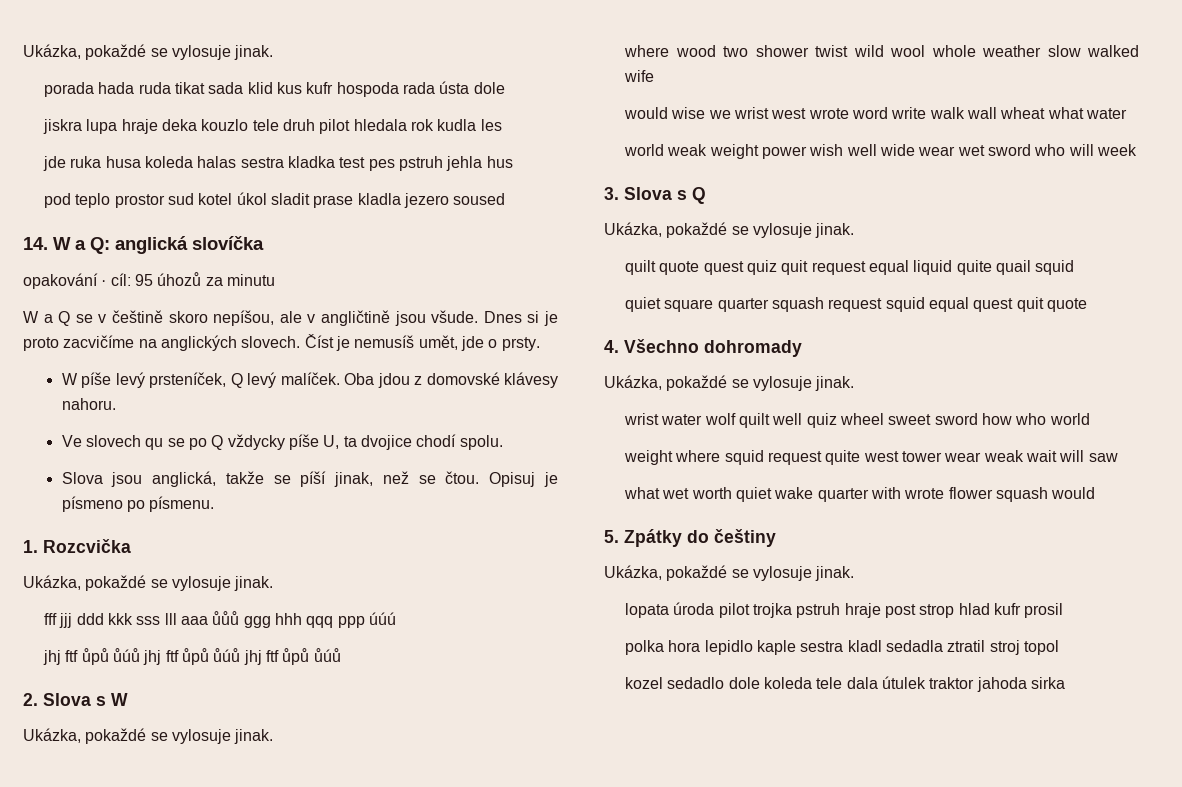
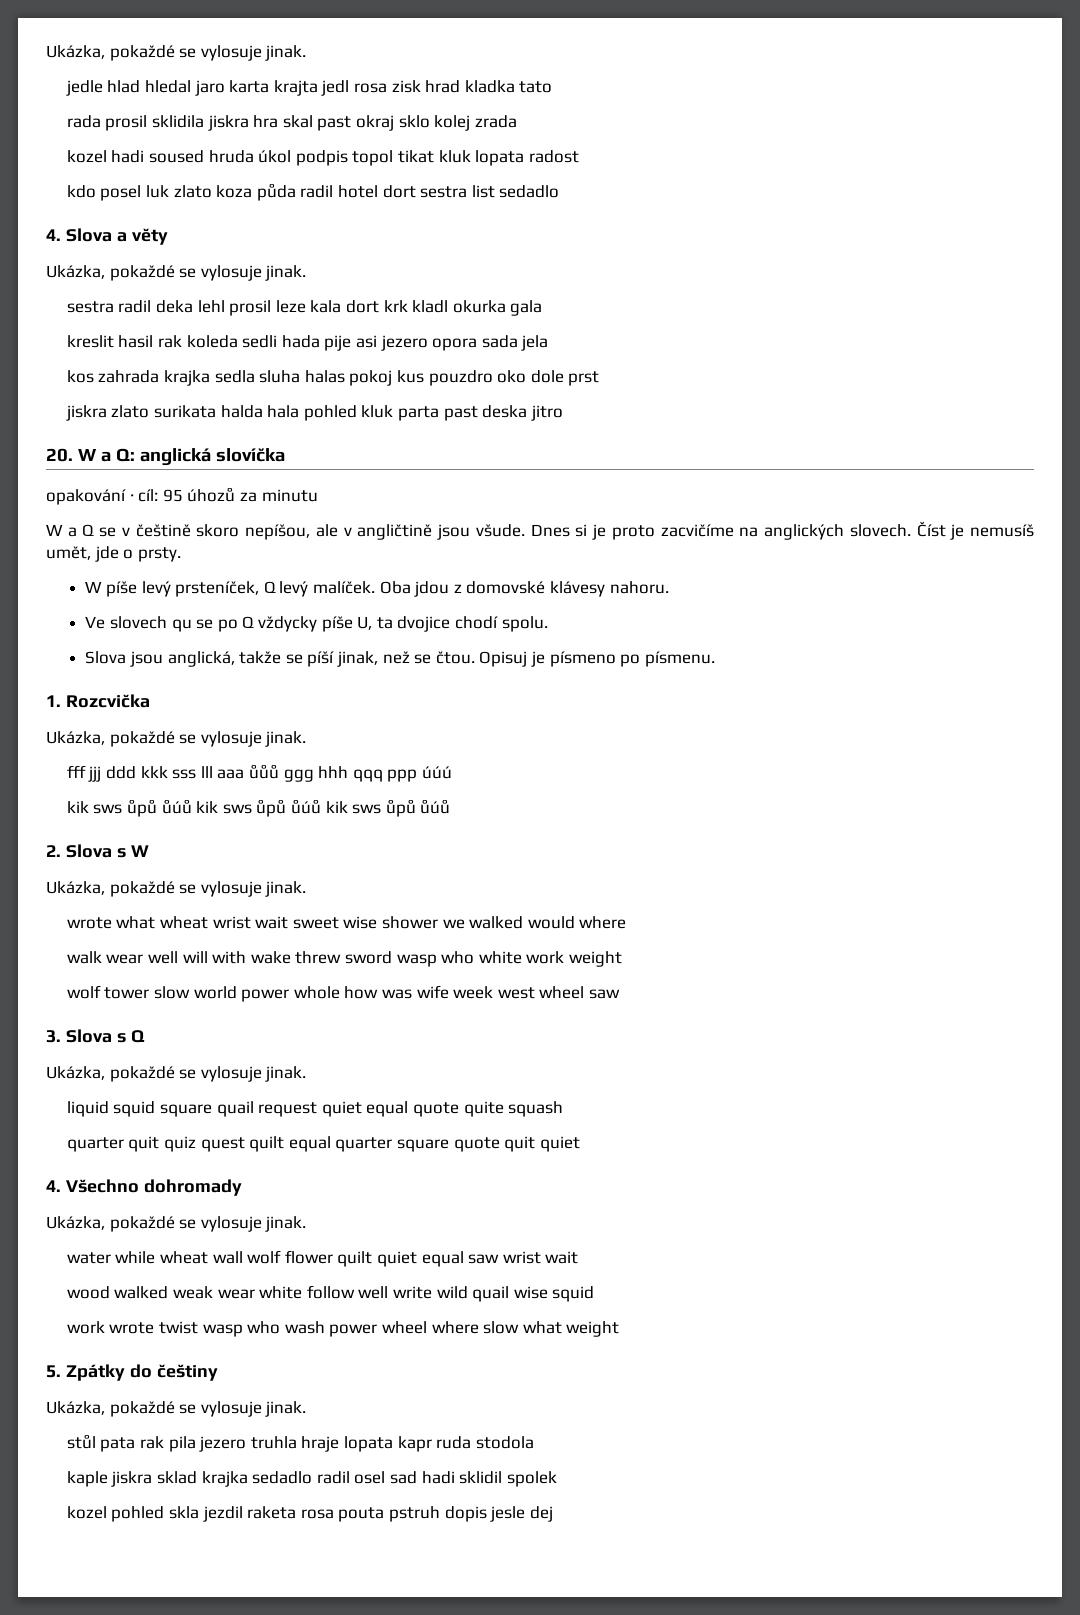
[23,44,274,60] [44,81,505,97] [43,119,502,134] [43,156,513,171] [44,192,506,208] [23,237,48,250] Ukázka, pokaždé se vylosuje jinak. // porada hada ruda tikat sada klid kus kufr hospoda rada ústa dole // jiskra lupa hraje deka kouzlo tele druh pilot hledala rok kudla les // jde ruka husa koleda halas sestra kladka test pes pstruh jehla hus // pod teplo prostor sud kotel úkol sladit prase kladla jezero soused // 14. -> [46,45,307,61] [65,80,553,96] [66,115,517,131] [66,150,579,166] [66,183,560,201] [46,228,168,245] [46,265,307,281] [66,300,543,316] [66,335,549,351] [66,370,600,386] [65,405,563,421] [46,448,73,462] Ukázka, pokaždé se vylosuje jinak. // jedle hlad hledal jaro karta krajta jedl rosa zisk hrad kladka tato // rada prosil sklidila jiskra hra skal past okraj sklo kolej zrada // kozel hadi soused hruda úkol podpis topol tikat kluk lopata radost // kdo posel luk zlato koza půda radil hotel dort sestra list sedadlo // 4. Slova a věty // Ukázka, pokaždé se vylosuje jinak. // sestra radil deka lehl prosil leze kala dort krk kladl okurka gala // kreslit hasil rak koleda sedli hada pije asi jezero opora sada jela // kos zahrada krajka sedla sluha halas pokoj kus pouzdro oko dole prst // jiskra zlato surikata halda hala pohled kluk parta past deska jitro // 20.
[43,648,279,665] jhj ftf ůpů ůúů jhj ftf ůpů ůúů jhj ftf -> [66,799,382,817] kik sws ůpů ůúů kik sws ůpů ůúů kik sws
[624,45,1139,57] [624,70,655,82] [624,107,1127,119] [624,144,1137,159] where wood two shower twist wild wool whole weather slow walked wife // would wise we wrist west wrote word write walk wall wheat what water // world weak weight power wish well wide wear wet sword who will week -> [66,916,627,929] [66,951,622,967] [66,985,620,1002] wrote what wheat wrist wait sweet wise shower we walked would where // walk wear well will with wake threw sword wasp who white work weight // wolf tower slow world power whole how was wife week west wheel saw
[625,260,1075,275] [625,297,1087,312] quilt quote quest quiz quit request equal liquid quite quail squid // quiet square quarter squash request squid equal quest quit quote -> [66,1101,564,1117] [66,1136,580,1152] liquid squid square quail request quiet equal quote quite squash // quarter quit quiz quest quilt equal quarter square quote quit quiet
[624,413,1090,428] [624,450,1118,465] [624,487,1096,502] wrist water wolf quilt well quiz wheel sweet sword how who world // weight where squid request quite west tower wear weak wait will saw // what wet worth quiet wake quarter with wrote flower squash would -> [66,1250,579,1267] [66,1285,595,1302] [66,1321,620,1337] water while wheat wall wolf flower quilt quiet equal saw wrist wait // wood walked weak wear white follow well write wild quail wise squid // work wrote twist wasp who wash power wheel where slow what weight
[625,602,1064,618] [625,640,1059,655] [625,676,1065,692] lopata úroda pilot trojka pstruh hraje post strop hlad kufr prosil // polka hora lepidlo kaple sestra kladl sedadla ztratil stroj topol // kozel sedadlo dole koleda tele dala útulek traktor jahoda sirka -> [66,1434,534,1452] [66,1471,557,1487] [66,1506,553,1522] stůl pata rak pila jezero truhla hraje lopata kapr ruda stodola // kaple jiskra sklad krajka sedadlo radil osel sad hadi sklidil spolek // kozel pohled skla jezdil raketa rosa pouta pstruh dopis jesle dej

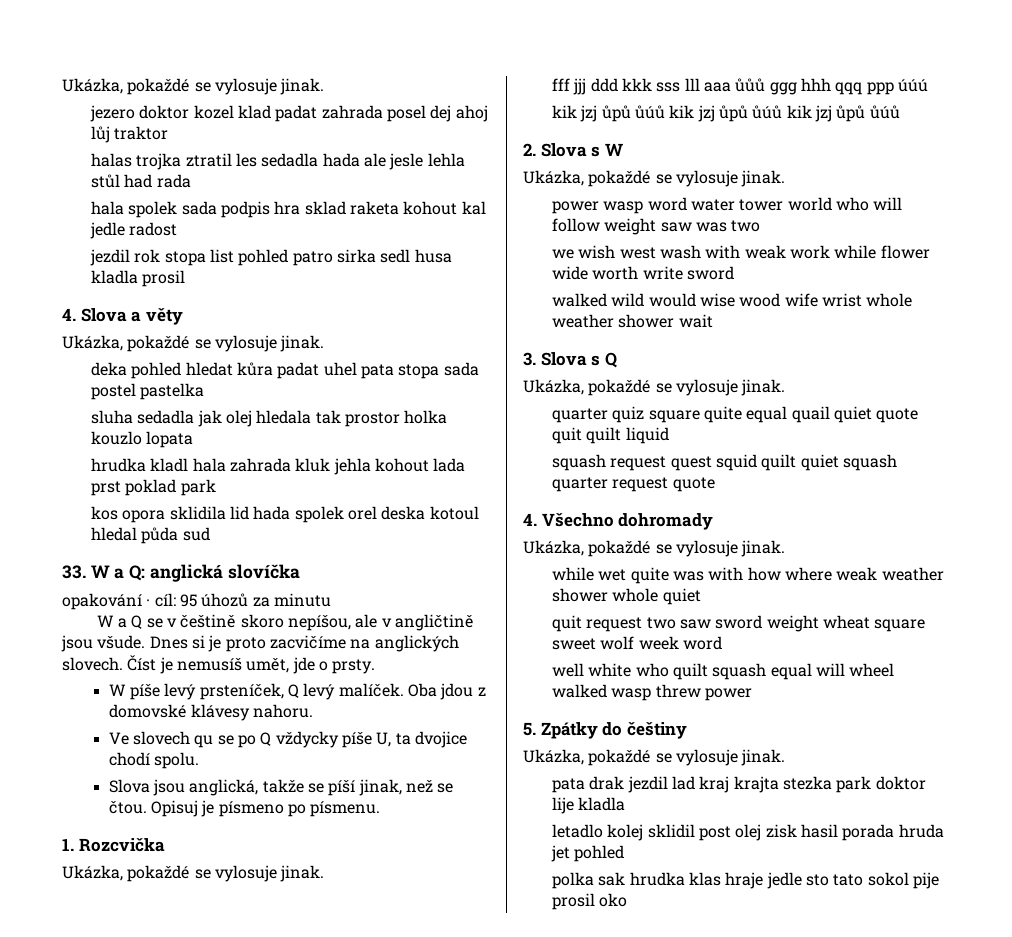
[46,45,307,61] [65,80,553,96] [66,115,517,131] [66,150,579,166] [66,183,560,201] Ukázka, pokaždé se vylosuje jinak. // jedle hlad hledal jaro karta krajta jedl rosa zisk hrad kladka tato // rada prosil sklidila jiskra hra skal past okraj sklo kolej zrada // kozel hadi soused hruda úkol podpis topol tikat kluk lopata radost // kdo posel luk zlato koza půda radil hotel dort sestra list sedadlo -> [62,78,325,95] [90,105,488,122] [91,126,169,143] [91,153,465,170] [91,174,191,188] [91,201,486,218] [90,222,178,239] [90,249,452,266] [91,270,186,287] Ukázka, pokaždé se vylosuje jinak. // jezero doktor kozel klad padat zahrada posel dej ahoj lůj traktor // halas trojka ztratil les sedadla hada ale jesle lehla stůl had rada // hala spolek sada podpis hra sklad raketa kohout kal jedle radost // jezdil rok stopa list pohled patro sirka sedl husa kladla prosil
[66,300,543,316] [66,335,549,351] [66,370,600,386] [65,405,563,421] [46,448,73,462] sestra radil deka lehl prosil leze kala dort krk kladl okurka gala // kreslit hasil rak koleda sedli hada pije asi jezero opora sada jela // kos zahrada krajka sedla sluha halas pokoj kus pouzdro oko dole prst // jiskra zlato surikata halda hala pohled kluk parta past deska jitro // 20. -> [91,362,479,379] [91,383,205,400] [91,410,448,427] [91,431,194,448] [91,458,466,475] [91,479,216,496] [91,506,479,523] [91,527,210,544] [62,565,86,579] deka pohled hledat kůra padat uhel pata stopa sada postel pastelka // sluha sedadla jak olej hledala tak prostor holka kouzlo lopata // hrudka kladl hala zahrada kluk jehla kohout lada prst poklad park // kos opora sklidila lid hada spolek orel deska kotoul hledal půda sud // 33.
[93,799,382,817] sws ůpů ůúů kik sws ůpů ůúů kik sws -> [580,105,832,122] jzj ůpů ůúů kik jzj ůpů ůúů kik jzj
[66,916,627,929] [66,951,622,967] [66,985,620,1002] wrote what wheat wrist wait sweet wise shower we walked would where // walk wear well will with wake threw sword wasp who white work weight // wolf tower slow world power whole how was wife week west wheel saw -> [552,197,903,214] [552,218,761,235] [552,245,930,259] [552,266,734,280] [552,293,913,307] [552,314,713,328] power wasp word water tower world who will follow weight saw was two // we wish west wash with weak work while flower wide worth write sword // walked wild would wise wood wife wrist whole weather shower wait
[66,1101,564,1117] [66,1136,580,1152] liquid squid square quail request quiet equal quote quite squash // quarter quit quiz quest quilt equal quarter square quote quit quiet -> [552,406,919,423] [552,427,669,444] [552,454,897,471] [552,477,715,492] quarter quiz square quite equal quail quiet quote quit quilt liquid // squash request quest squid quilt quiet squash quarter request quote
[66,1250,579,1267] [66,1285,595,1302] [66,1321,620,1337] water while wheat wall wolf flower quilt quiet equal saw wrist wait // wood walked weak wear white follow well write wild quail wise squid // work wrote twist wasp who wash power wheel where slow what weight -> [552,567,944,584] [552,588,701,605] [552,615,926,632] [552,636,722,650] [552,663,895,680] [552,684,752,701] while wet quite was with how where weak weather shower whole quiet // quit request two saw sword weight wheat square sweet wolf week word // well white who quilt squash equal will wheel walked wasp threw power
[66,1434,534,1452] [66,1471,557,1487] [66,1506,553,1522] stůl pata rak pila jezero truhla hraje lopata kapr ruda stodola // kaple jiskra sklad krajka sedadlo radil osel sad hadi sklidil spolek // kozel pohled skla jezdil raketa rosa pouta pstruh dopis jesle dej -> [552,776,926,793] [552,797,626,814] [552,824,944,841] [551,845,625,862] [552,872,939,889] [552,893,628,910] pata drak jezdil lad kraj krajta stezka park doktor lije kladla // letadlo kolej sklidil post olej zisk hasil porada hruda jet pohled // polka sak hrudka klas hraje jedle sto tato sokol pije prosil oko

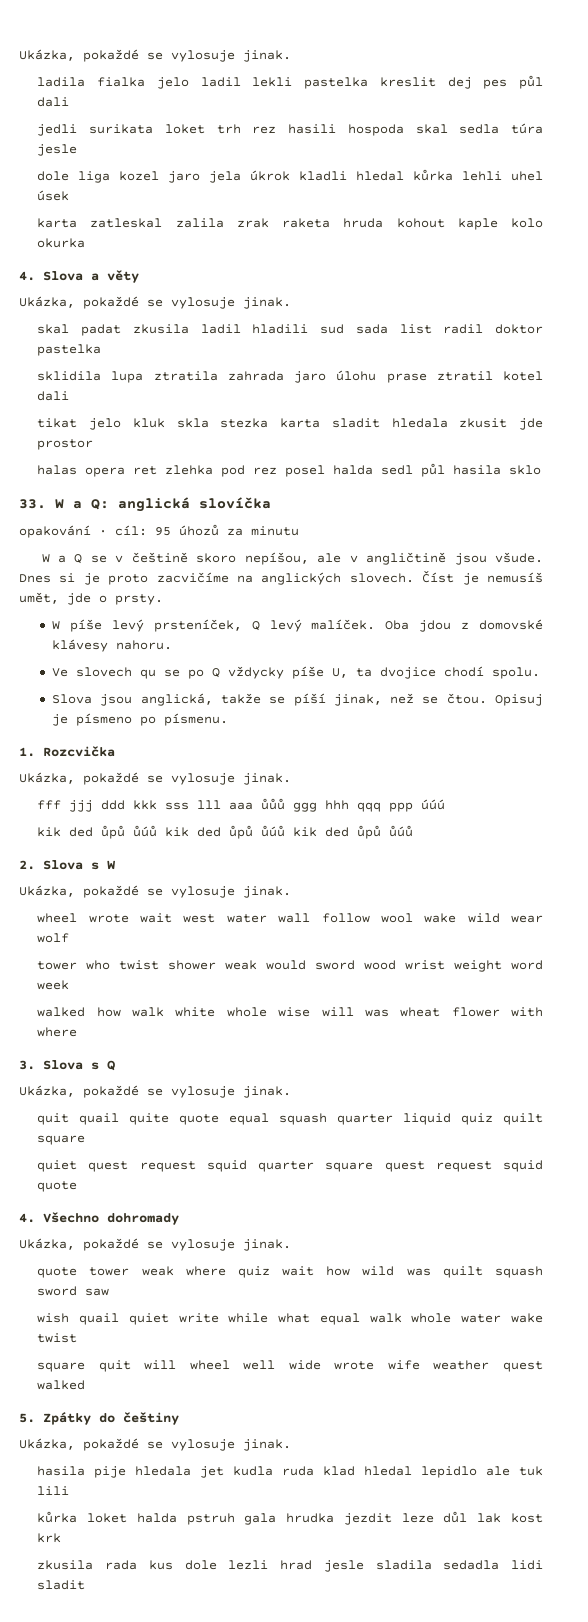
[62,78,325,95] [90,105,488,122] [91,126,169,143] [91,153,465,170] [91,174,191,188] [91,201,486,218] [90,222,178,239] [90,249,452,266] [91,270,186,287] Ukázka, pokaždé se vylosuje jinak. // jezero doktor kozel klad padat zahrada posel dej ahoj lůj traktor // halas trojka ztratil les sedadla hada ale jesle lehla stůl had rada // hala spolek sada podpis hra sklad raketa kohout kal jedle radost // jezdil rok stopa list pohled patro sirka sedl husa kladla prosil -> [19,49,291,62] [37,75,543,89] [37,97,70,107] [37,123,543,136] [37,144,78,156] [37,169,544,183] [37,190,70,201] [37,218,543,230] [37,238,86,248] Ukázka, pokaždé se vylosuje jinak. // ladila fialka jelo ladil lekli pastelka kreslit dej pes půl dali // jedli surikata loket trh rez hasili hospoda skal sedla túra jesle // dole liga kozel jaro jela úkrok kladli hledal kůrka lehli uhel úsek // karta zatleskal zalila zrak raketa hruda kohout kaple kolo okurka
[91,362,479,379] [91,383,205,400] [91,410,448,427] [91,431,194,448] [91,458,466,475] [91,479,216,496] [91,506,479,523] [91,527,210,544] deka pohled hledat kůra padat uhel pata stopa sada postel pastelka // sluha sedadla jak olej hledala tak prostor holka kouzlo lopata // hrudka kladl hala zahrada kluk jehla kohout lada prst poklad park // kos opora sklidila lid hada spolek orel deska kotoul hledal půda sud -> [37,324,543,336] [37,344,102,356] [37,370,543,383] [37,391,70,401] [37,418,543,430] [37,439,94,450] [37,463,542,477] skal padat zkusila ladil hladili sud sada list radil doktor pastelka // sklidila lupa ztratila zahrada jaro úlohu prase ztratil kotel dali // tikat jelo kluk skla stezka karta sladit hledala zkusit jde prostor // halas opera ret zlehka pod rez posel halda sedl půl hasila sklo
[580,105,832,122] jzj ůpů ůúů kik jzj ůpů ůúů kik jzj -> [69,825,350,839] ded ůpů ůúů kik ded ůpů ůúů kik ded
[552,197,903,214] [552,218,761,235] [552,245,930,259] [552,266,734,280] [552,293,913,307] [552,314,713,328] power wasp word water tower world who will follow weight saw was two // we wish west wash with weak work while flower wide worth write sword // walked wild would wise wood wife wrist whole weather shower wait -> [37,913,543,923] [37,933,70,943] [37,960,544,972] [37,980,70,990] [37,1007,543,1017] [37,1027,78,1037] wheel wrote wait west water wall follow wool wake wild wear wolf // tower who twist shower weak would sword wood wrist weight word week // walked how walk white whole wise will was wheat flower with where
[552,406,919,423] [552,427,669,444] [552,454,897,471] [552,477,669,492] quarter quiz square quite equal quail quiet quote quit quilt liquid // squash request quest squid quilt quiet squash quarter request -> [37,1113,544,1125] [37,1135,86,1145] [37,1160,543,1172] quit quail quite quote equal squash quarter liquid quiz quilt square // quiet quest request squid quarter square quest request squid
[552,567,944,584] [552,588,701,605] [552,615,926,632] [552,636,722,650] [552,663,895,680] [552,684,752,701] while wet quite was with how where weak weather shower whole quiet // quit request two saw sword weight wheat square sweet wolf week word // well white who quilt squash equal will wheel walked wasp threw power -> [37,1266,543,1278] [37,1286,110,1296] [37,1313,544,1325] [37,1333,78,1343] [37,1360,544,1372] [37,1380,86,1390] quote tower weak where quiz wait how wild was quilt squash sword saw // wish quail quiet write while what equal walk whole water wake twist // square quit will wheel well wide wrote wife weather quest walked
[552,776,926,793] [552,797,626,814] [552,824,944,841] [551,845,625,862] [552,872,939,889] [552,893,628,910] pata drak jezdil lad kraj krajta stezka park doktor lije kladla // letadlo kolej sklidil post olej zisk hasil porada hruda jet pohled // polka sak hrudka klas hraje jedle sto tato sokol pije prosil oko -> [37,1466,543,1478] [37,1486,70,1495] [37,1511,544,1525] [37,1533,62,1543] [37,1560,543,1572] [37,1580,86,1590] hasila pije hledala jet kudla ruda klad hledal lepidlo ale tuk lili // kůrka loket halda pstruh gala hrudka jezdit leze důl lak kost krk // zkusila rada kus dole lezli hrad jesle sladila sedadla lidi sladit

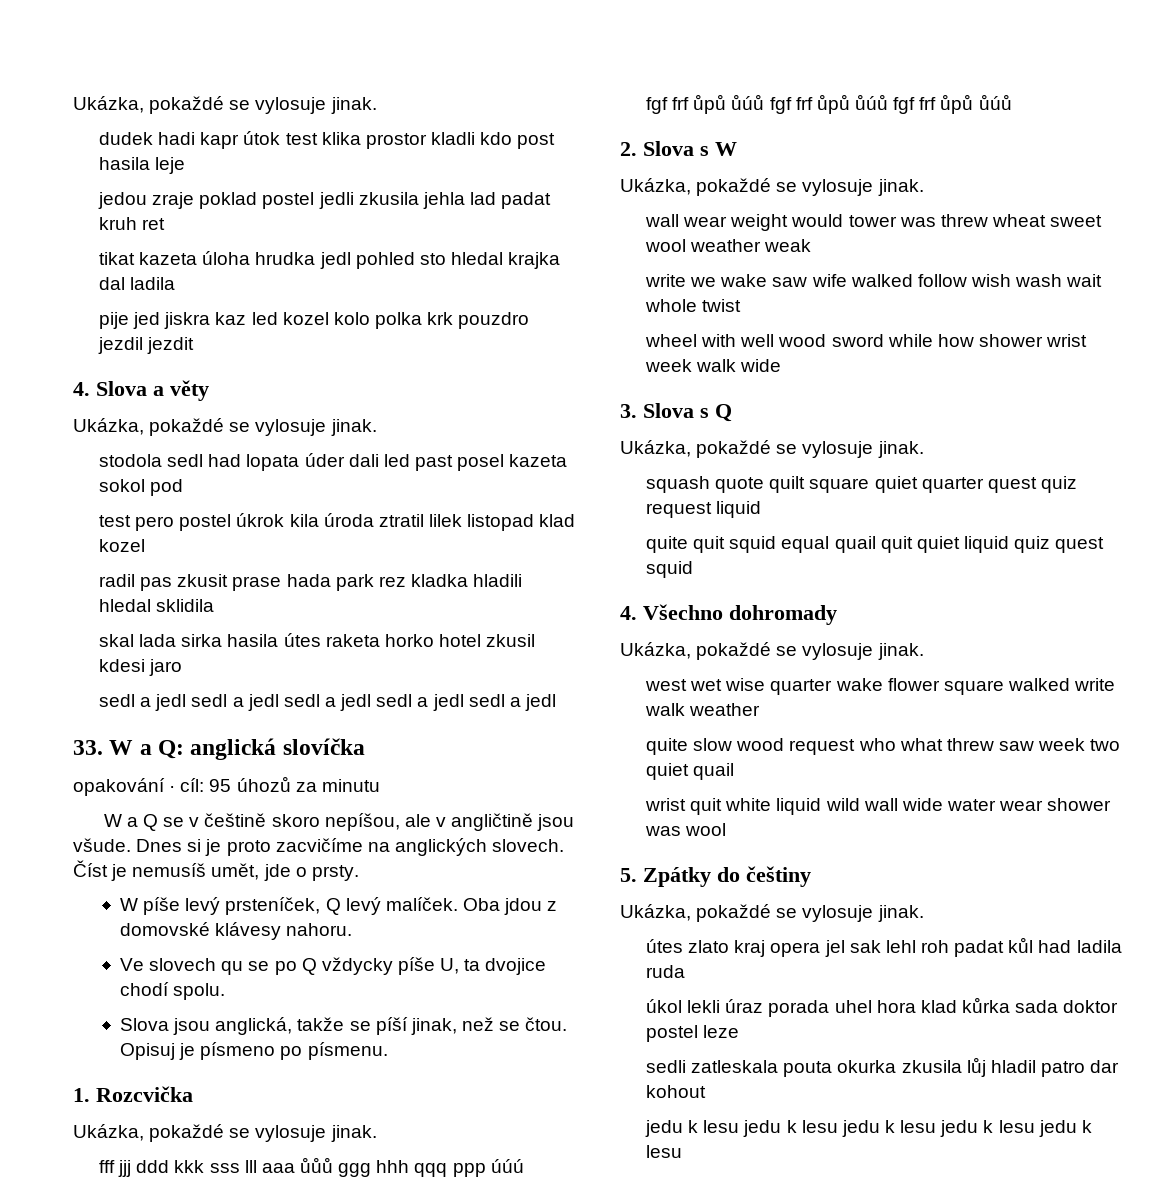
[19,49,291,62] [37,75,543,89] [37,97,70,107] [37,123,543,136] [37,144,78,156] [37,169,544,183] [37,190,70,201] [37,218,543,230] [37,238,86,248] Ukázka, pokaždé se vylosuje jinak. // ladila fialka jelo ladil lekli pastelka kreslit dej pes půl dali // jedli surikata loket trh rez hasili hospoda skal sedla túra jesle // dole liga kozel jaro jela úkrok kladli hledal kůrka lehli uhel úsek // karta zatleskal zalila zrak raketa hruda kohout kaple kolo okurka -> [73,96,377,114] [99,131,556,149] [99,157,186,174] [98,192,552,209] [99,217,166,230] [99,251,561,269] [99,277,176,290] [99,312,530,329] [98,337,195,354] Ukázka, pokaždé se vylosuje jinak. // dudek hadi kapr útok test klika prostor kladli kdo post hasila leje // jedou zraje poklad postel jedli zkusila jehla lad padat kruh ret // tikat kazeta úloha hrudka jedl pohled sto hledal krajka dal ladila // pije jed jiskra kaz led kozel kolo polka krk pouzdro jezdil jezdit
[37,324,543,336] [37,344,102,356] [37,370,543,383] [37,391,70,401] [37,418,543,430] [37,439,94,450] [37,463,542,477] skal padat zkusila ladil hladili sud sada list radil doktor pastelka // sklidila lupa ztratila zahrada jaro úlohu prase ztratil kotel dali // tikat jelo kluk skla stezka karta sladit hledala zkusit jde prostor // halas opera ret zlehka pod rez posel halda sedl půl hasila sklo -> [99,453,568,471] [99,479,184,496] [99,513,576,531] [99,539,146,552] [99,574,523,591] [99,599,215,612] [99,633,536,647] [99,659,183,676] [99,694,556,711] stodola sedl had lopata úder dali led past posel kazeta sokol pod // test pero postel úkrok kila úroda ztratil lilek listopad klad kozel // radil pas zkusit prase hada park rez kladka hladili hledal sklidila // skal lada sirka hasila útes raketa horko hotel zkusil kdesi jaro // sedl a jedl sedl a jedl sedl a jedl sedl a jedl sedl a jedl
[37,825,350,839] kik ded ůpů ůúů kik ded ůpů ůúů kik ded -> [646,94,937,114] fgf frf ůpů ůúů fgf frf ůpů ůúů fgf frf
[37,913,543,923] [37,933,70,943] [37,960,544,972] [37,980,70,990] [37,1007,543,1017] [37,1027,78,1037] wheel wrote wait west water wall follow wool wake wild wear wolf // tower who twist shower weak would sword wood wrist weight word week // walked how walk white whole wise will was wheat flower with where -> [645,214,1103,231] [645,239,812,252] [645,274,1103,287] [645,299,742,312] [645,334,1088,347] [645,359,782,372] wall wear weight would tower was threw wheat sweet wool weather weak // write we wake saw wife walked follow wish wash wait whole twist // wheel with well wood sword while how shower wrist week walk wide
[37,1113,544,1125] [37,1135,86,1145] [37,1160,543,1172] [37,1181,78,1192] quit quail quite quote equal squash quarter liquid quiz quilt square // quiet quest request squid quarter square quest request squid quote -> [646,476,1078,493] [646,501,762,518] [646,536,1105,553] [646,561,694,578] squash quote quilt square quiet quarter quest quiz request liquid // quite quit squid equal quail quit quiet liquid quiz quest squid
[37,1266,543,1278] [37,1286,110,1296] [37,1313,544,1325] [37,1333,78,1343] [37,1360,544,1372] [37,1380,86,1390] quote tower weak where quiz wait how wild was quilt squash sword saw // wish quail quiet write while what equal walk whole water wake twist // square quit will wheel well wide wrote wife weather quest walked -> [645,678,1116,695] [645,703,761,716] [646,738,1121,755] [646,763,735,780] [645,798,1112,815] [645,823,727,836] west wet wise quarter wake flower square walked write walk weather // quite slow wood request who what threw saw week two quiet quail // wrist quit white liquid wild wall wide water wear shower was wool
[37,1466,543,1478] [37,1486,70,1495] [37,1511,544,1525] [37,1533,62,1543] [37,1560,543,1572] [37,1580,86,1590] hasila pije hledala jet kudla ruda klad hledal lepidlo ale tuk lili // kůrka loket halda pstruh gala hrudka jezdit leze důl lak kost krk // zkusila rada kus dole lezli hrad jesle sladila sedadla lidi sladit -> [646,937,1122,957] [646,965,686,978] [646,997,1119,1017] [646,1025,740,1042] [646,1057,1120,1077] [646,1085,707,1098] [645,1120,1092,1137] [646,1145,683,1158] útes zlato kraj opera jel sak lehl roh padat kůl had ladila ruda // úkol lekli úraz porada uhel hora klad kůrka sada doktor postel leze // sedli zatleskala pouta okurka zkusila lůj hladil patro dar kohout // jedu k lesu jedu k lesu jedu k lesu jedu k lesu jedu k lesu

